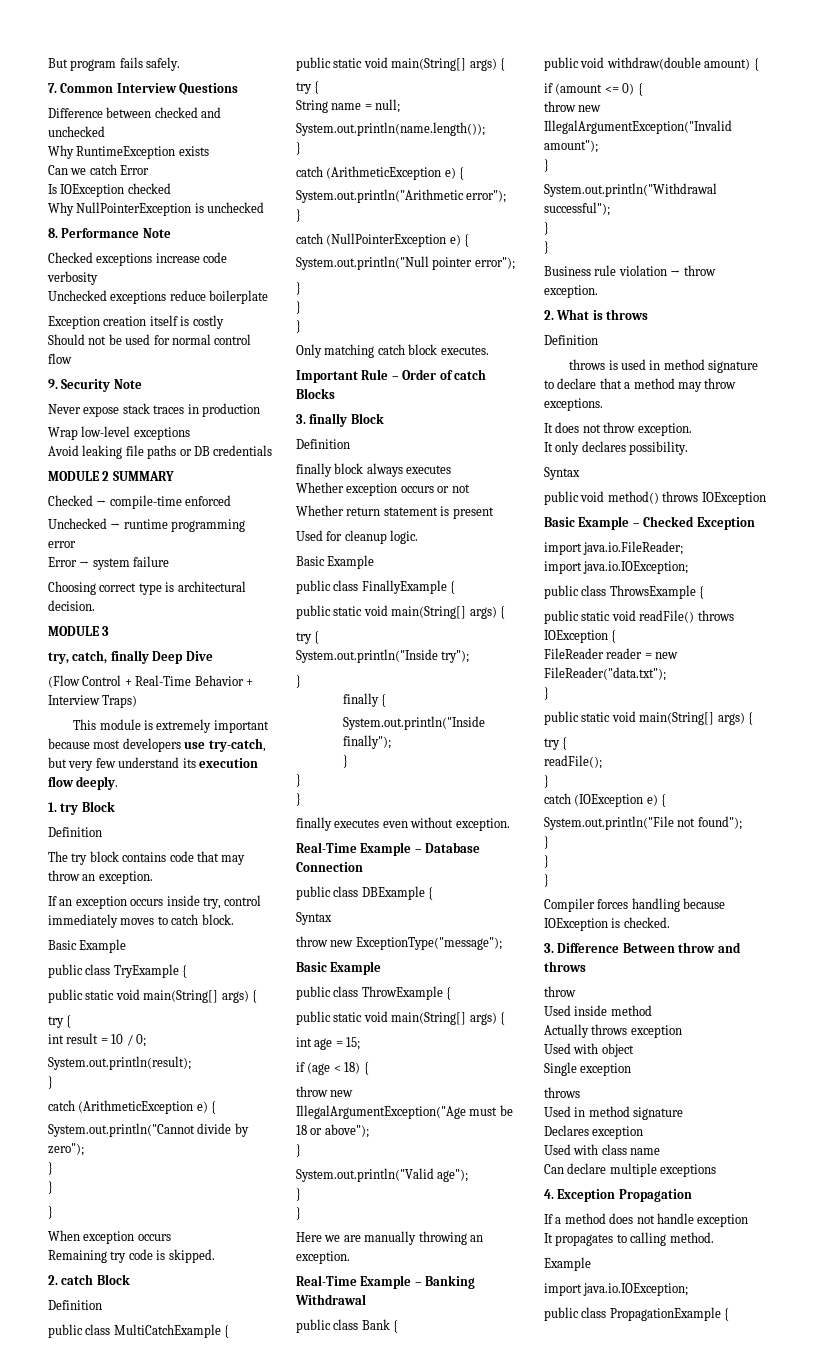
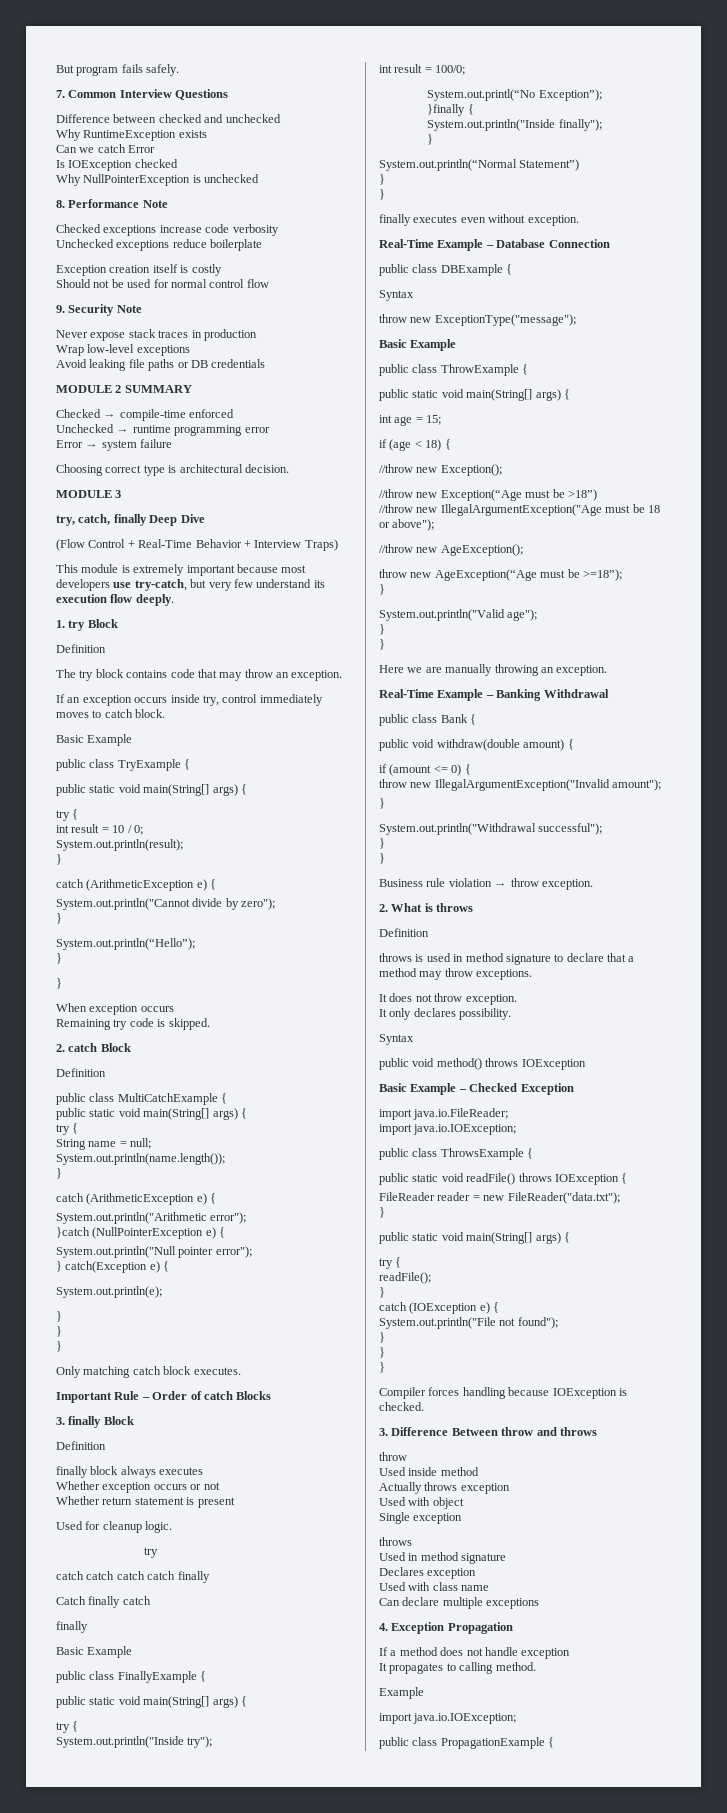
(53, 1168) none -> [56,938,195,950] // System.out.println(“Hello”);
[296,209,301,222] [296,233,323,244] } // catch -> [56,1227,90,1238] }catch
(515, 263) none -> [56,1261,170,1273] [56,1286,162,1298] // } catch(Exception e) { // System.out.println(e);
(419, 537) none -> [144,1547,159,1558] [56,1571,210,1583] [56,1596,151,1608] [56,1621,88,1633] // try // catch catch catch catch finally // Catch finally catch // finally
[296,675,301,688] [343,693,380,707] } // finally -> [379,64,466,75] [427,89,602,101] [427,104,466,116] int result = 100/0; // System.out.printl(“No Exception”); // }finally
(349, 761) none -> [379,159,580,171] // System.out.println(“Normal Statement”)
[296,1086,328,1097] throw -> [379,464,502,476] [379,489,597,501] [379,504,413,513] //throw new Exception(); // //throw new Exception(“Age must be >18”) // //throw
(369, 1131) none -> [379,544,523,556] [379,569,622,581] // //throw new AgeException(); // throw new AgeException(“Age must be >=18”);

